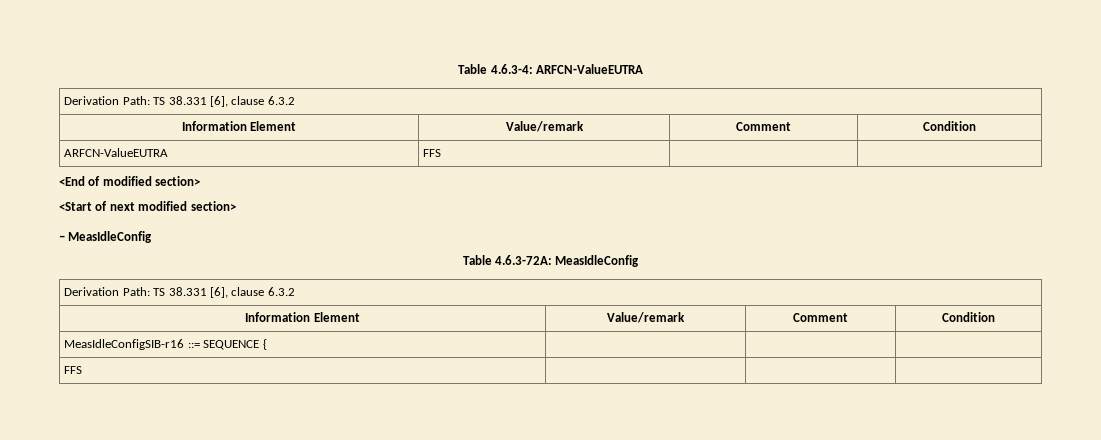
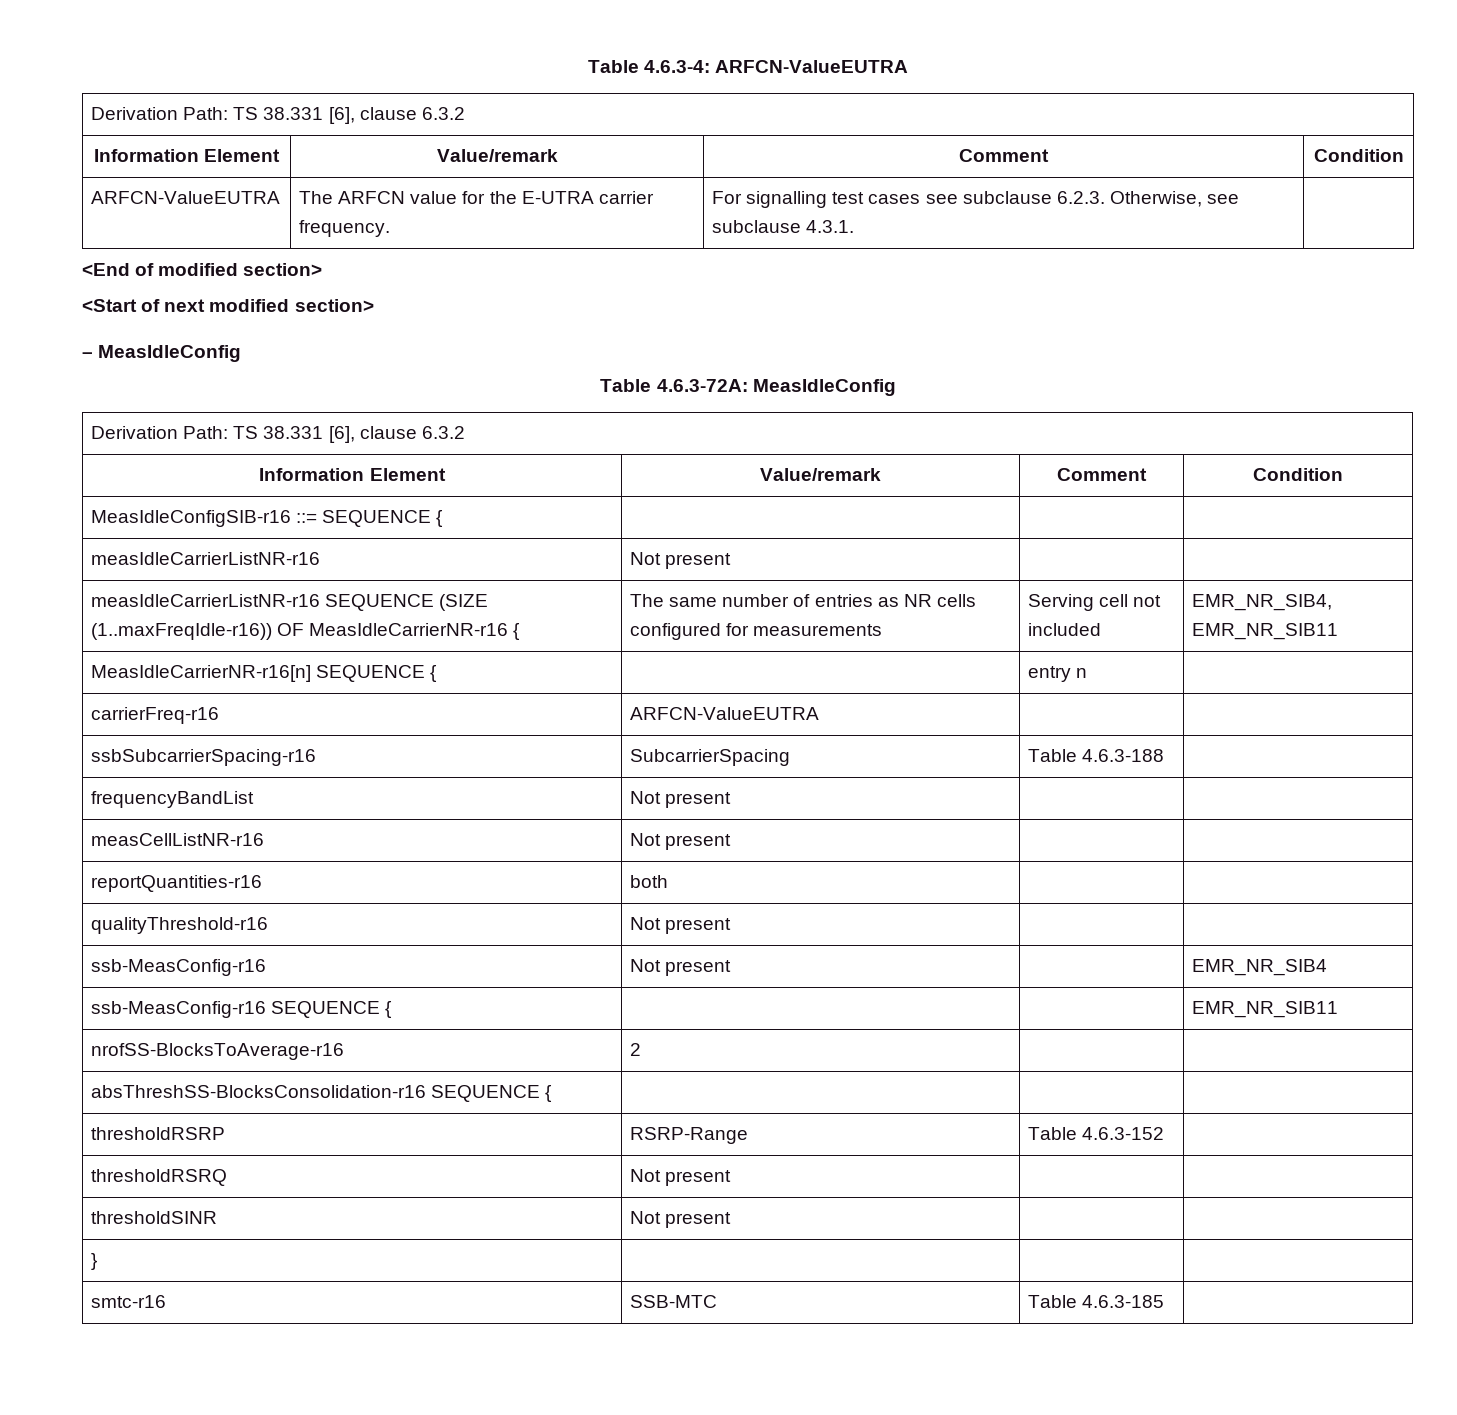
[423,149,442,157] FFS | -> [299,191,654,204] [299,220,391,237] [712,191,1240,208] [712,220,855,233] The ARFCN value for the E-UTRA carrier frequency. | For signalling test cases see subclause 6.2.3. Otherwise, see subclause 4.3.1.
[64,366,83,374] FFS | | -> [91,552,321,565] [630,552,732,569] [91,594,489,611] [91,623,521,640] [630,594,976,607] [630,623,883,640] [1028,594,1162,611] [1028,623,1102,636] [1192,594,1333,611] [1192,623,1339,640] [91,665,438,682] [1028,666,1088,682] [91,707,220,724] [630,707,820,720] [91,749,317,766] [630,749,791,766] [1028,749,1165,762] [91,791,255,808] [630,791,732,808] [91,833,265,846] [630,833,732,850] [91,875,263,892] [630,875,669,888] [91,917,269,934] [630,917,732,934] [91,959,267,976] [630,959,732,976] [1192,959,1328,976] [91,1001,393,1018] [1192,1001,1339,1018] [91,1043,345,1060] [630,1043,642,1056] [91,1085,553,1102] [91,1127,226,1140] [630,1127,749,1144] [1028,1127,1165,1140] [91,1169,228,1186] [630,1169,732,1186] [91,1211,218,1224] [630,1211,732,1228] [91,1253,98,1270] [91,1295,167,1308] [630,1295,718,1308] [1028,1295,1165,1308] measIdleCarrierListNR-r16 | Not present | | // measIdleCarrierListNR-r16 SEQUENCE (SIZE (1..maxFreqIdle-r16)) OF MeasIdleCarrierNR-r16 { | The same number of entries as NR cells configured for measurements | Serving cell not included | EMR_NR_SIB4, EMR_NR_SIB11 // MeasIdleCarrierNR-r16[n] SEQUENCE { | | entry n | // carrierFreq-r16 | ARFCN-ValueEUTRA | | // ssbSubcarrierSpacing-r16 | SubcarrierSpacing | Table 4.6.3-188 | // frequencyBandList | Not present | | // measCellListNR-r16 | Not present | | // reportQuantities-r16 | both | | // qualityThreshold-r16 | Not present | | // ssb-MeasConfig-r16 | Not present | | EMR_NR_SIB4 // ssb-MeasConfig-r16 SEQUENCE { | | | EMR_NR_SIB11 // nrofSS-BlocksToAverage-r16 | 2 | | // absThreshSS-BlocksConsolidation-r16 SEQUENCE { | | | // thresholdRSRP | RSRP-Range | Table 4.6.3-152 | // thresholdRSRQ | Not present | | // thresholdSINR | Not present | | // } | | | // smtc-r16 | SSB-MTC | Table 4.6.3-185

